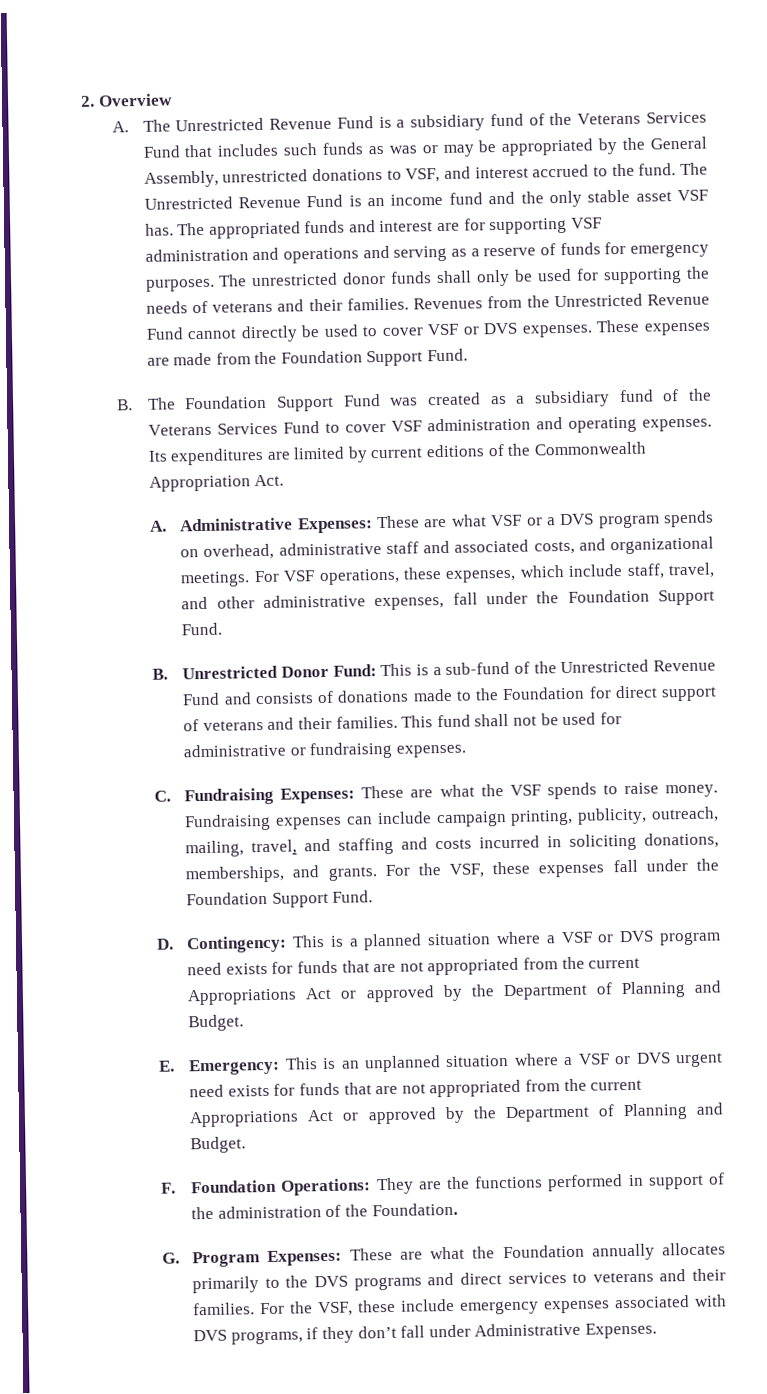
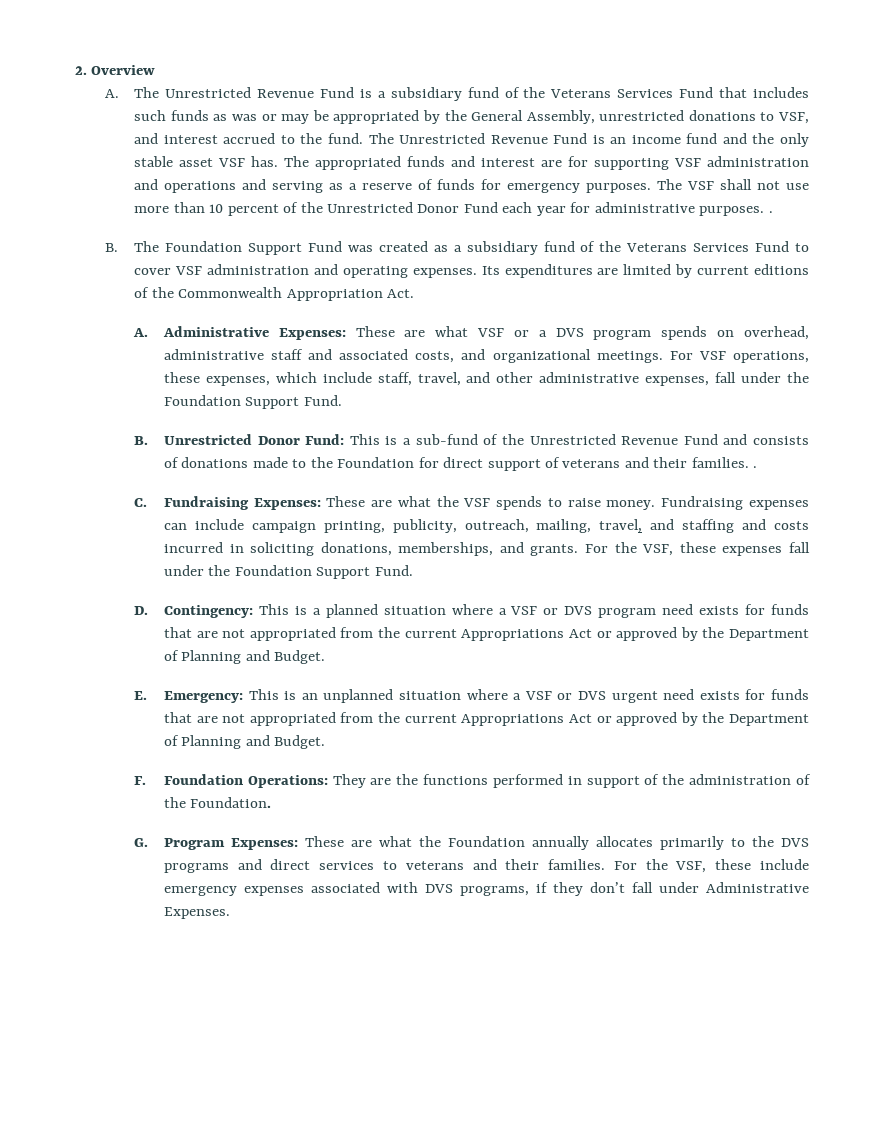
[251,266,710,287] [145,293,710,314] [145,319,711,343] [146,348,469,367] unrestricted donor funds shall only be used for supporting the needs of veterans and their families. Revenues from the Unrestricted Revenue Fund cannot directly be used to cover VSF or DVS expenses. These expenses are made from the Foundation Support Fund. -> [687,179,809,190] [134,202,773,216] VSF shall not use more than 10 percent of the Unrestricted Donor Fund each year for administrative purposes. .
[401,712,622,728] [183,741,468,760] This fund shall not be used for administrative or fundraising expenses. -> [753,466,758,468] .

